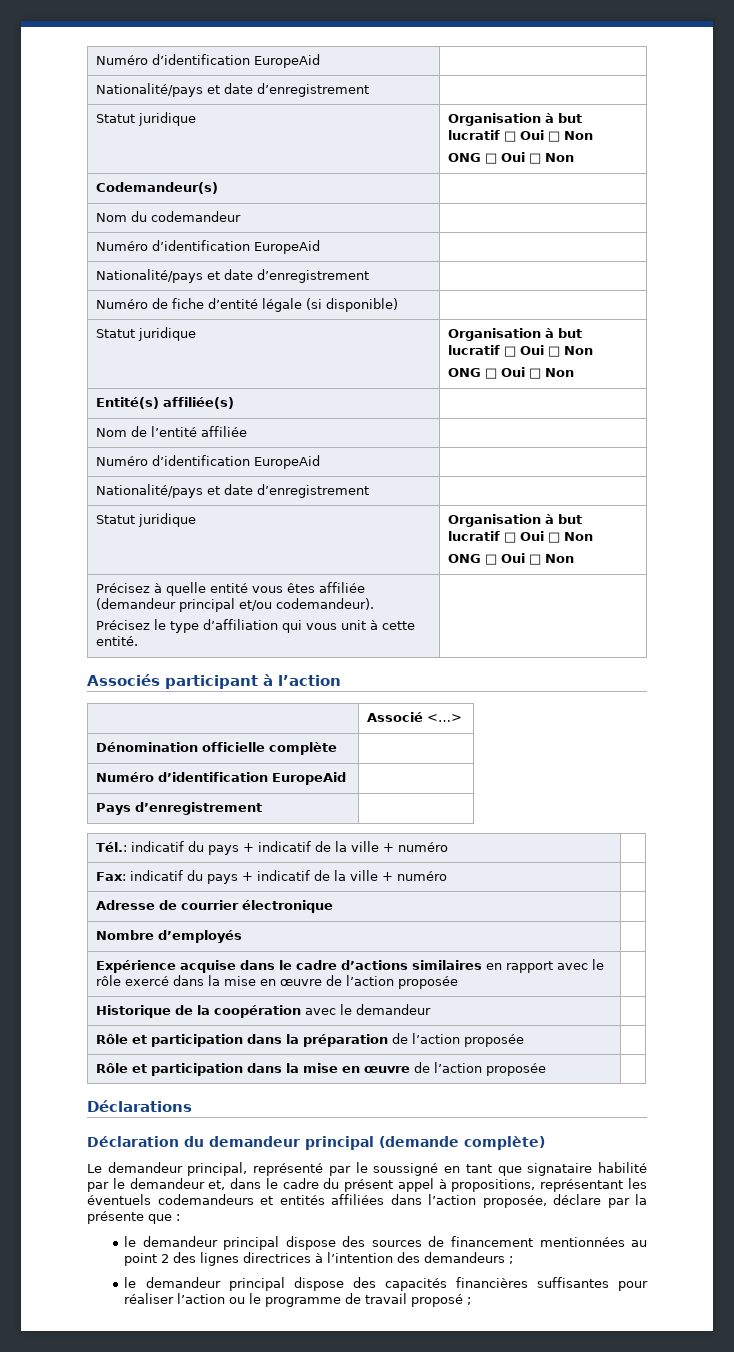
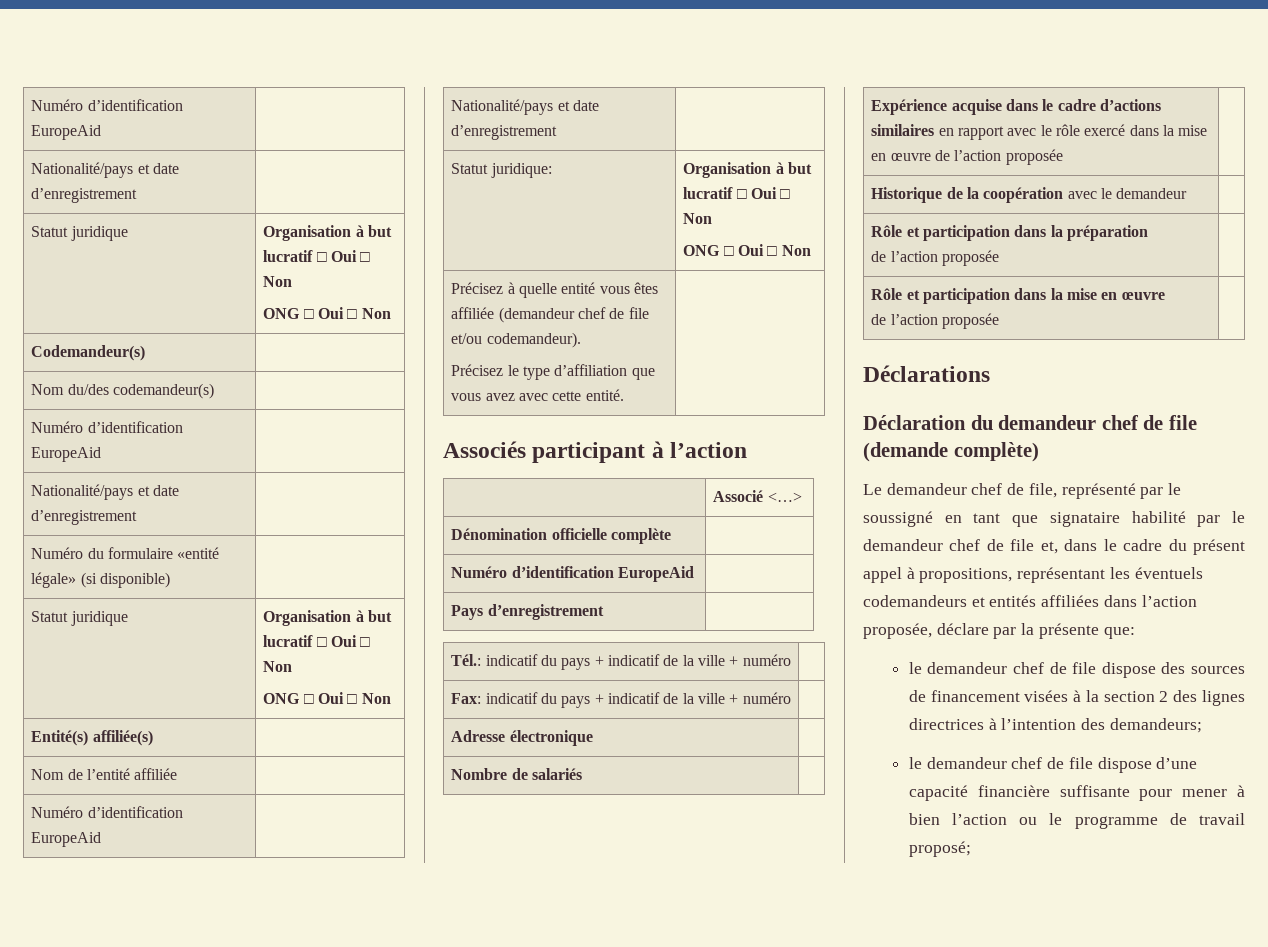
[131,211,242,222] du codemandeur -> [67,383,215,399] du/des codemandeur(s)
[152,298,303,312] de fiche d’entité légale -> [87,547,220,559] [31,572,77,588] du formulaire «entité légale»
[138,513,197,527] juridique -> [490,163,552,178] juridique:
[179,598,236,612] principal -> [578,307,649,319] chef de file
[282,620,379,633] qui vous unit à -> [631,368,655,380] [451,393,549,401] que vous avez avec
[159,900,240,910] de courrier -> (506, 736) none
[158,930,243,943] d’employés -> [511,768,583,780] de salariés
(389, 1040) none -> (1148, 233) //
(411, 1069) none -> (1165, 296) //
[305,1136,374,1150] principal -> [1101,415,1197,430] chef de file
[187,1162,248,1176] principal, -> [971,483,1057,498] chef de file,
(205, 1183) none -> [949,539,1035,551] chef de file
[148,1214,180,1224] [124,1236,280,1250] que : // le demandeur principal -> [1103,627,1135,639] [908,662,1097,674] que: // le demandeur chef de file
[539,1237,647,1247] [124,1253,158,1266] mentionnées au point -> [1024,690,1155,702] visées à la section
[424,1252,514,1264] [124,1277,648,1291] [124,1293,175,1304] demandeurs ; // le demandeur principal dispose des capacités financières suffisantes pour réaliser -> [1109,718,1202,733] [908,757,1198,773] [908,785,1245,801] [908,813,940,825] demandeurs; // le demandeur chef de file dispose d’une capacité financière suffisante pour mener à bien
[411,1294,472,1307] proposé ; -> [908,841,971,857] proposé;

